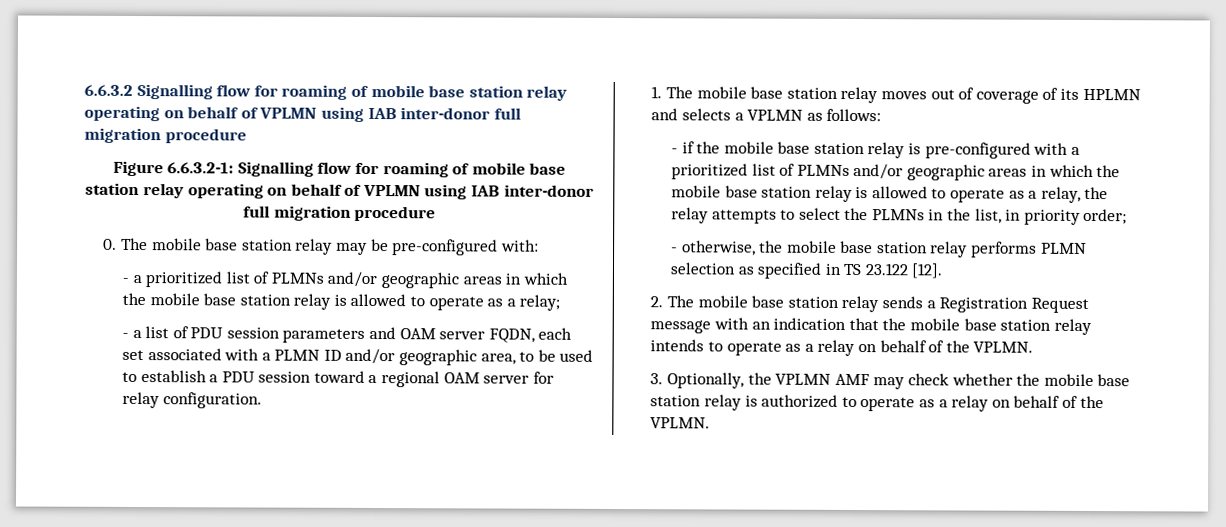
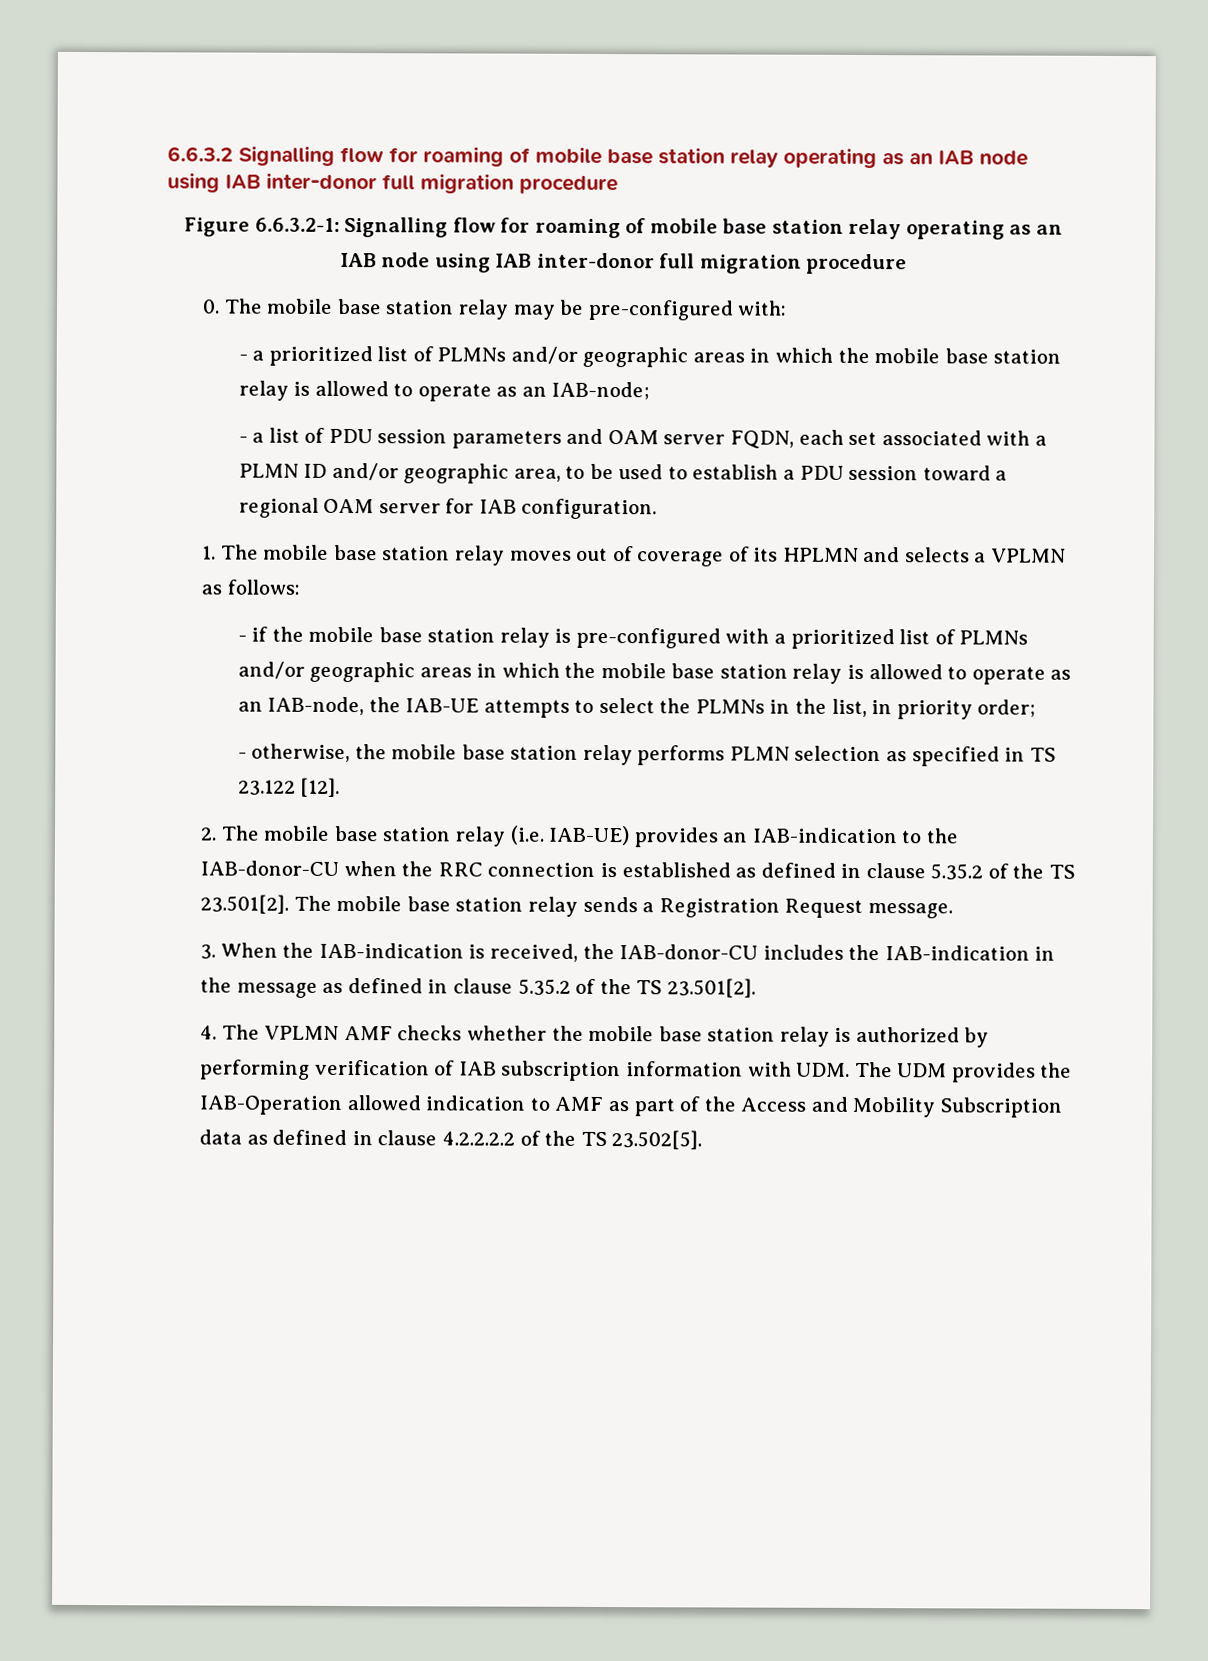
[163,106,318,119] on behalf of VPLMN -> [882,150,1028,166] as an IAB node
[267,183,421,197] on behalf of VPLMN -> [1009,224,1063,235] [339,252,431,268] as an IAB node
[506,294,561,311] a relay; -> [521,381,651,401] an IAB-node;
[121,391,160,409] relay -> [478,499,517,514] IAB
[1028,186,1109,203] [670,207,709,224] a relay, the relay -> [237,696,480,716] an IAB-node, the IAB-UE
[882,296,1089,313] [650,317,1092,336] [650,339,1034,357] [650,372,950,390] sends a Registration Request message with an indication that the mobile base station relay intends to operate as a relay on behalf of the VPLMN. // 3. Optionally, the VPLMN AMF may check -> [509,825,959,848] [200,860,1075,881] [200,894,953,919] [200,942,1056,962] [200,977,756,998] [200,1024,463,1041] (i.e. IAB-UE) provides an IAB-indication to the IAB-donor-CU when the RRC connection is established as defined in clause 5.35.2 of the TS 23.501[2]. The mobile base station relay sends a Registration Request message. // 3. When the IAB-indication is received, the IAB-donor-CU includes the IAB-indication in the message as defined in clause 5.35.2 of the TS 23.501[2]. // 4. The VPLMN AMF checks
[841,395,1104,412] [650,417,711,429] to operate as a relay on behalf of the VPLMN. -> [964,1027,990,1048] [200,1059,1073,1083] [199,1095,1062,1118] [199,1129,703,1150] by performing verification of IAB subscription information with UDM. The UDM provides the IAB-Operation allowed indication to AMF as part of the Access and Mobility Subscription data as defined in clause 4.2.2.2.2 of the TS 23.502[5].

